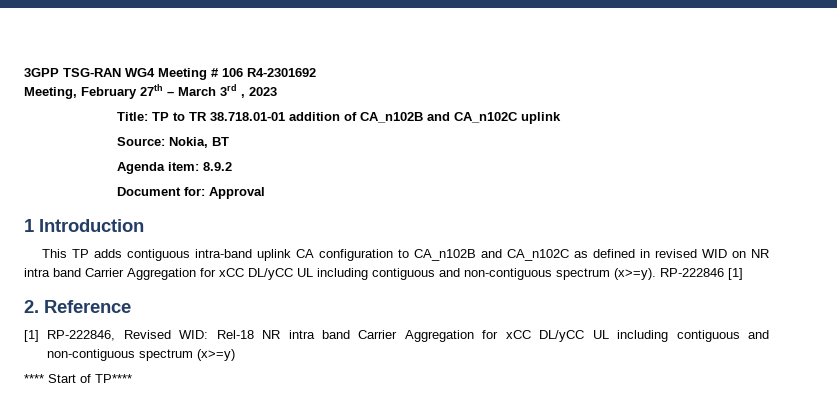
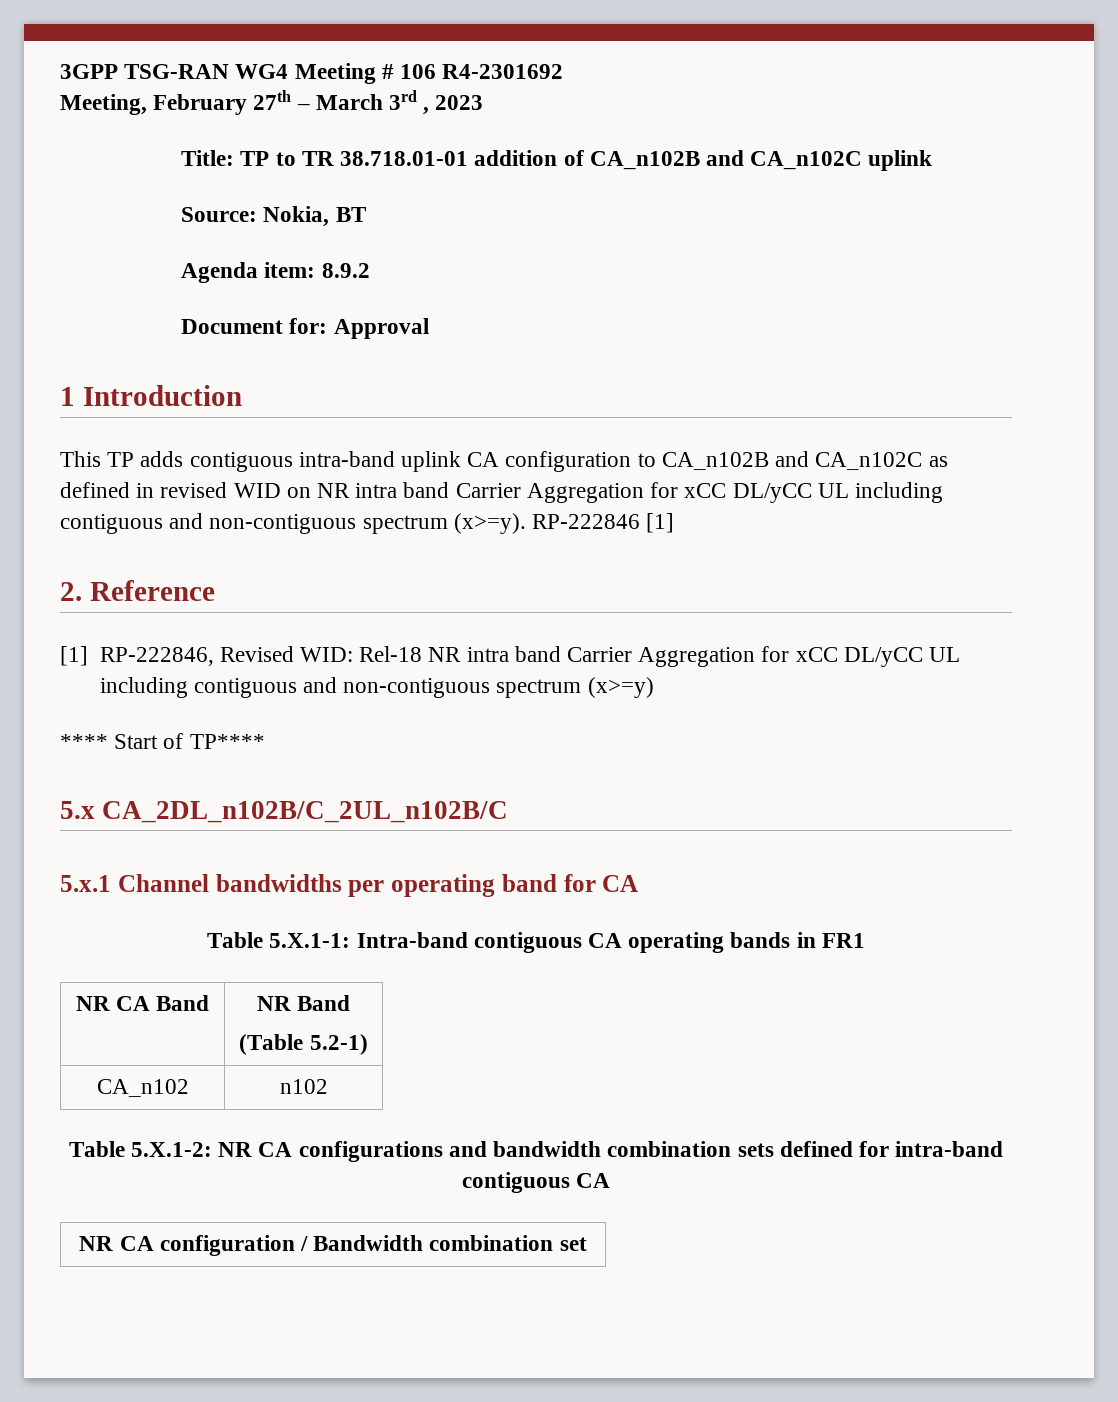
(132, 378) none -> [60,801,509,823] [60,874,639,897] [207,932,865,953] [75,995,210,1011] [256,995,351,1011] [239,1034,368,1055] [96,1079,189,1097] [279,1079,328,1094] [68,1141,1004,1162] [461,1172,611,1193] [79,1235,587,1256] // 5.x CA_2DL_n102B/C_2UL_n102B/C // 5.x.1 Channel bandwidths per operating band for CA // Table 5.X.1-1: Intra-band contiguous CA operating bands in FR1 // NR CA Band | NR Band // (Table 5.2-1) // CA_n102 | n102 // Table 5.X.1-2: NR CA configurations and bandwidth combination sets defined for intra-band contiguous CA // NR CA configuration / Bandwidth combination set

